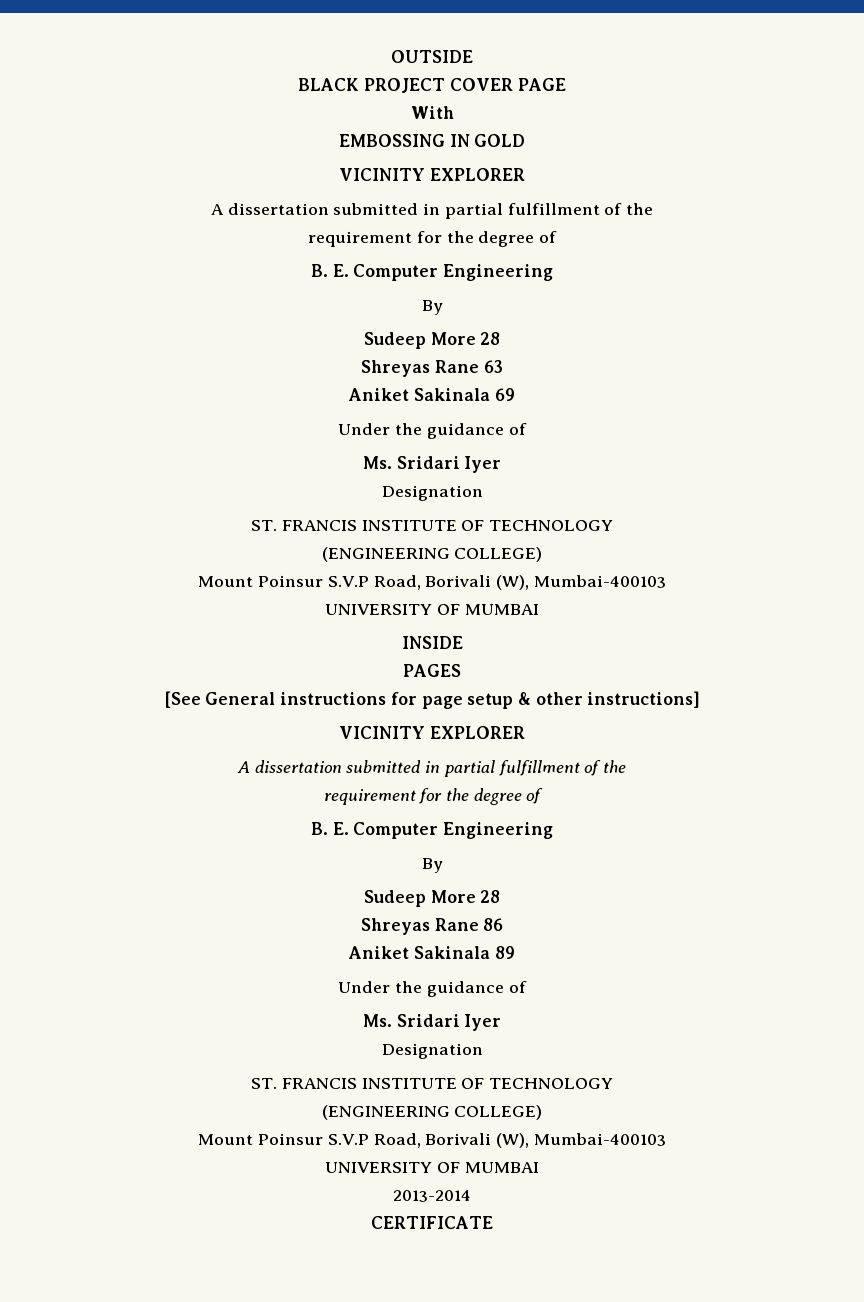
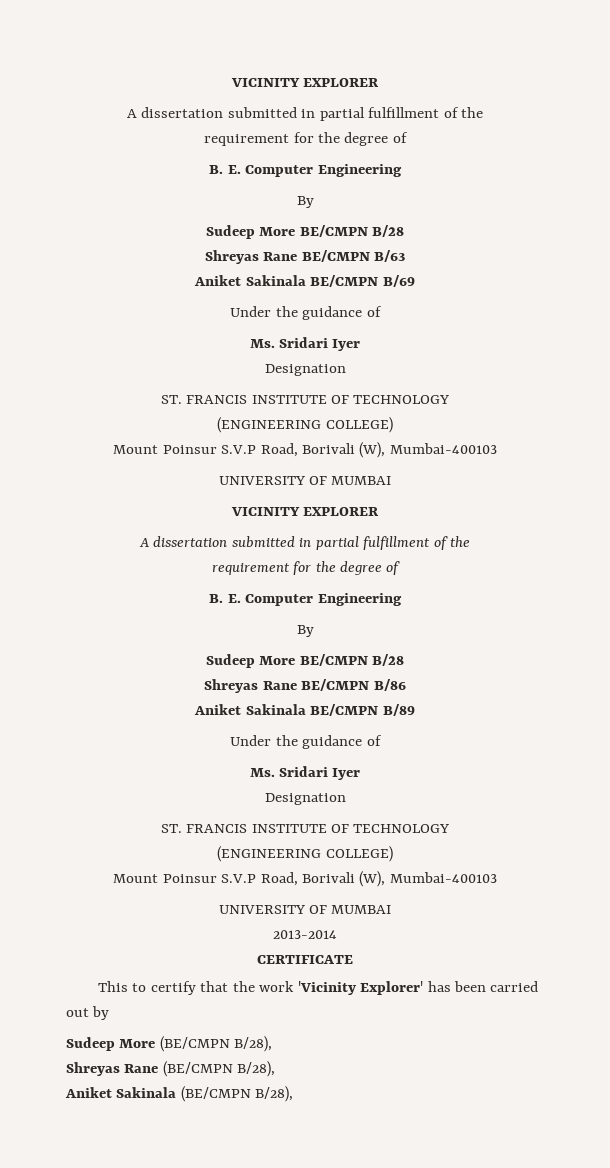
[391,50,473,63] [298,78,566,93] [410,106,454,119] [338,134,526,147] OUTSIDE // BLACK PROJECT COVER PAGE // With // EMBOSSING IN GOLD // -> (230, 82) none
[480,332,501,345] [361,360,503,377] [348,388,515,401] 28 // Shreyas Rane 63 // Aniket Sakinala 69 -> [299,225,405,237] [204,250,406,264] [194,275,415,287] BE/CMPN B/28 // Shreyas Rane BE/CMPN B/63 // Aniket Sakinala BE/CMPN B/69
[401,636,463,649] [403,664,462,677] [163,691,701,709] // INSIDE // PAGES // [See General instructions for page setup & other instructions] -> (392, 480) none
[480,890,501,903] [360,918,504,935] [348,946,515,959] 28 // Shreyas Rane 86 // Aniket Sakinala 89 -> [299,654,405,666] [204,679,406,693] [194,704,415,716] BE/CMPN B/28 // Shreyas Rane BE/CMPN B/86 // Aniket Sakinala BE/CMPN B/89
(493, 1222) none -> [97,981,539,995] [66,1006,110,1020] [66,1036,273,1052] [66,1061,276,1077] [65,1086,294,1102] // This to certify that the work 'Vicinity Explorer' has been carried out by // Sudeep More (BE/CMPN B/28), // Shreyas Rane (BE/CMPN B/28), // Aniket Sakinala (BE/CMPN B/28),

